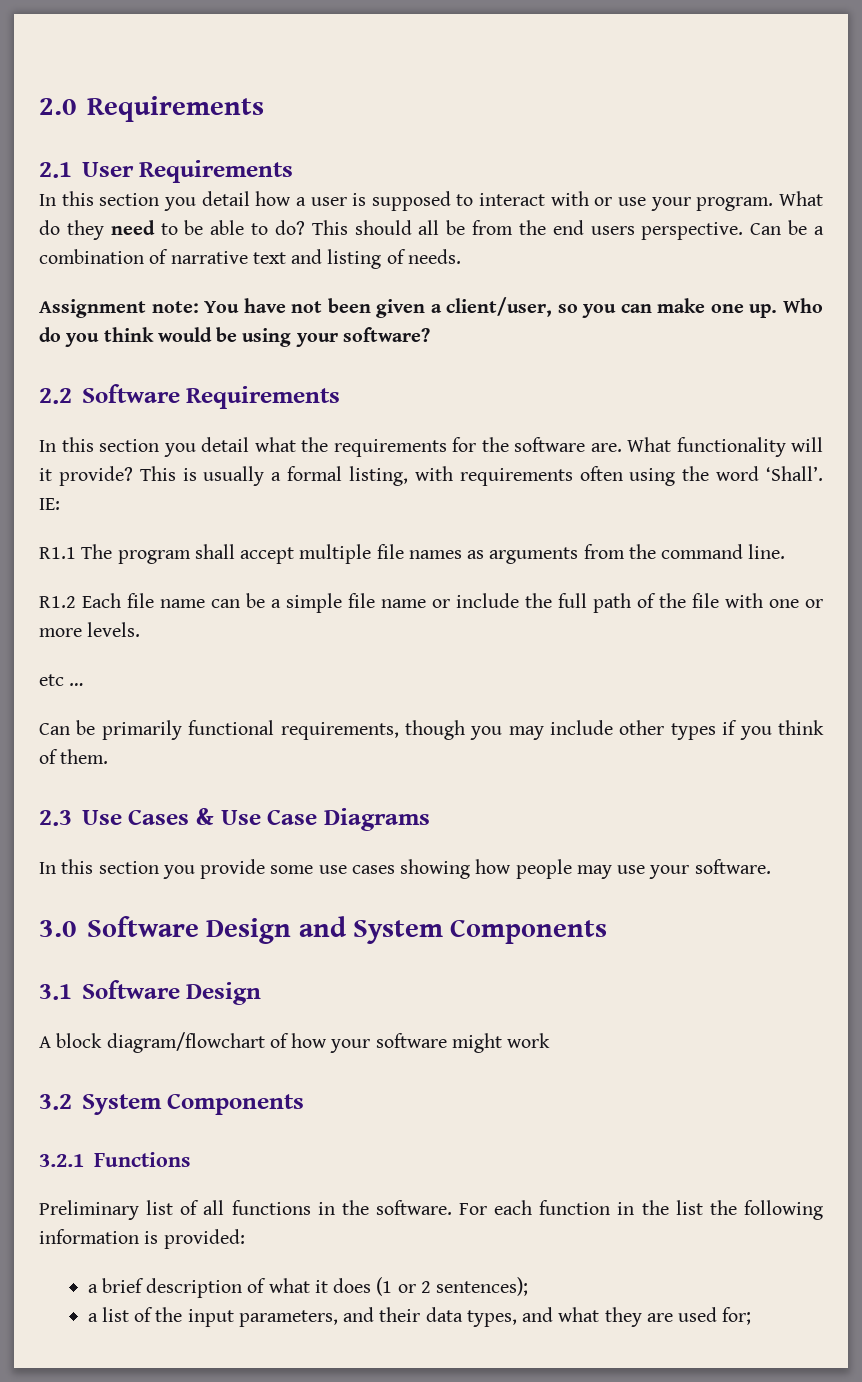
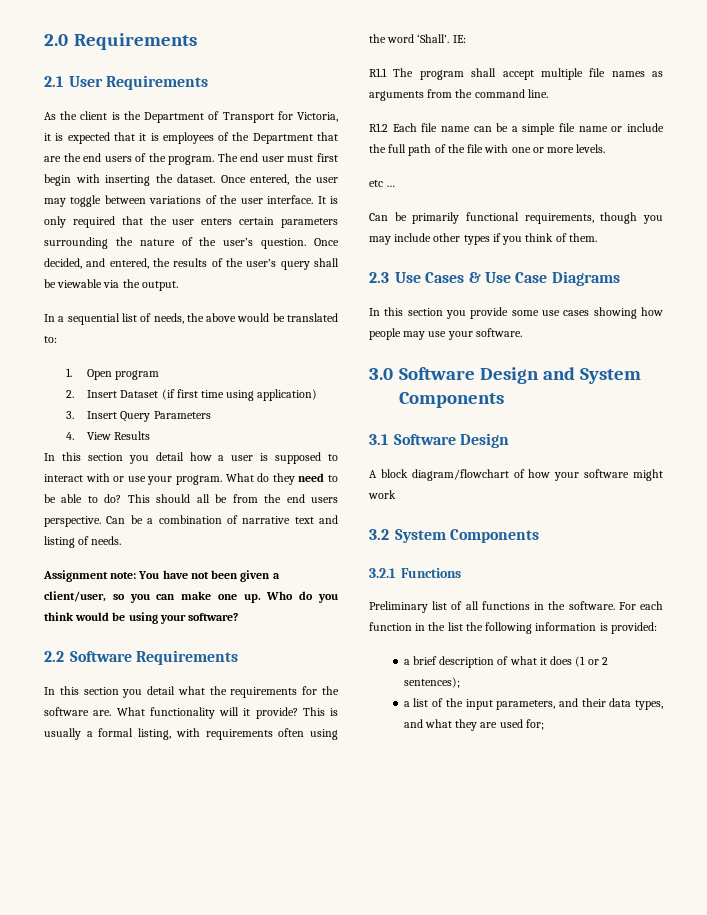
(294, 171) none -> [44,111,338,123] [44,132,338,144] [44,153,338,165] [44,174,338,186] [44,195,338,207] [44,216,338,228] [44,237,339,249] [44,258,339,270] [44,279,178,291] [44,313,338,325] [44,336,57,343] [65,368,160,380] [65,389,318,401] [65,411,211,422] [65,431,151,440] // As the client is the Department of Transport for Victoria, it is expected that it is employees of the Department that are the end users of the program. The end user must first begin with inserting the dataset. Once entered, the user may toggle between variations of the user interface. It is only required that the user enters certain parameters surrounding the nature of the user’s question. Once decided, and entered, the results of the user’s query shall be viewable via the output. // In a sequential list of needs, the above would be translated to: // 1. Open program // 2. Insert Dataset (if first time using application) // 3. Insert Query Parameters // 4. View Results

